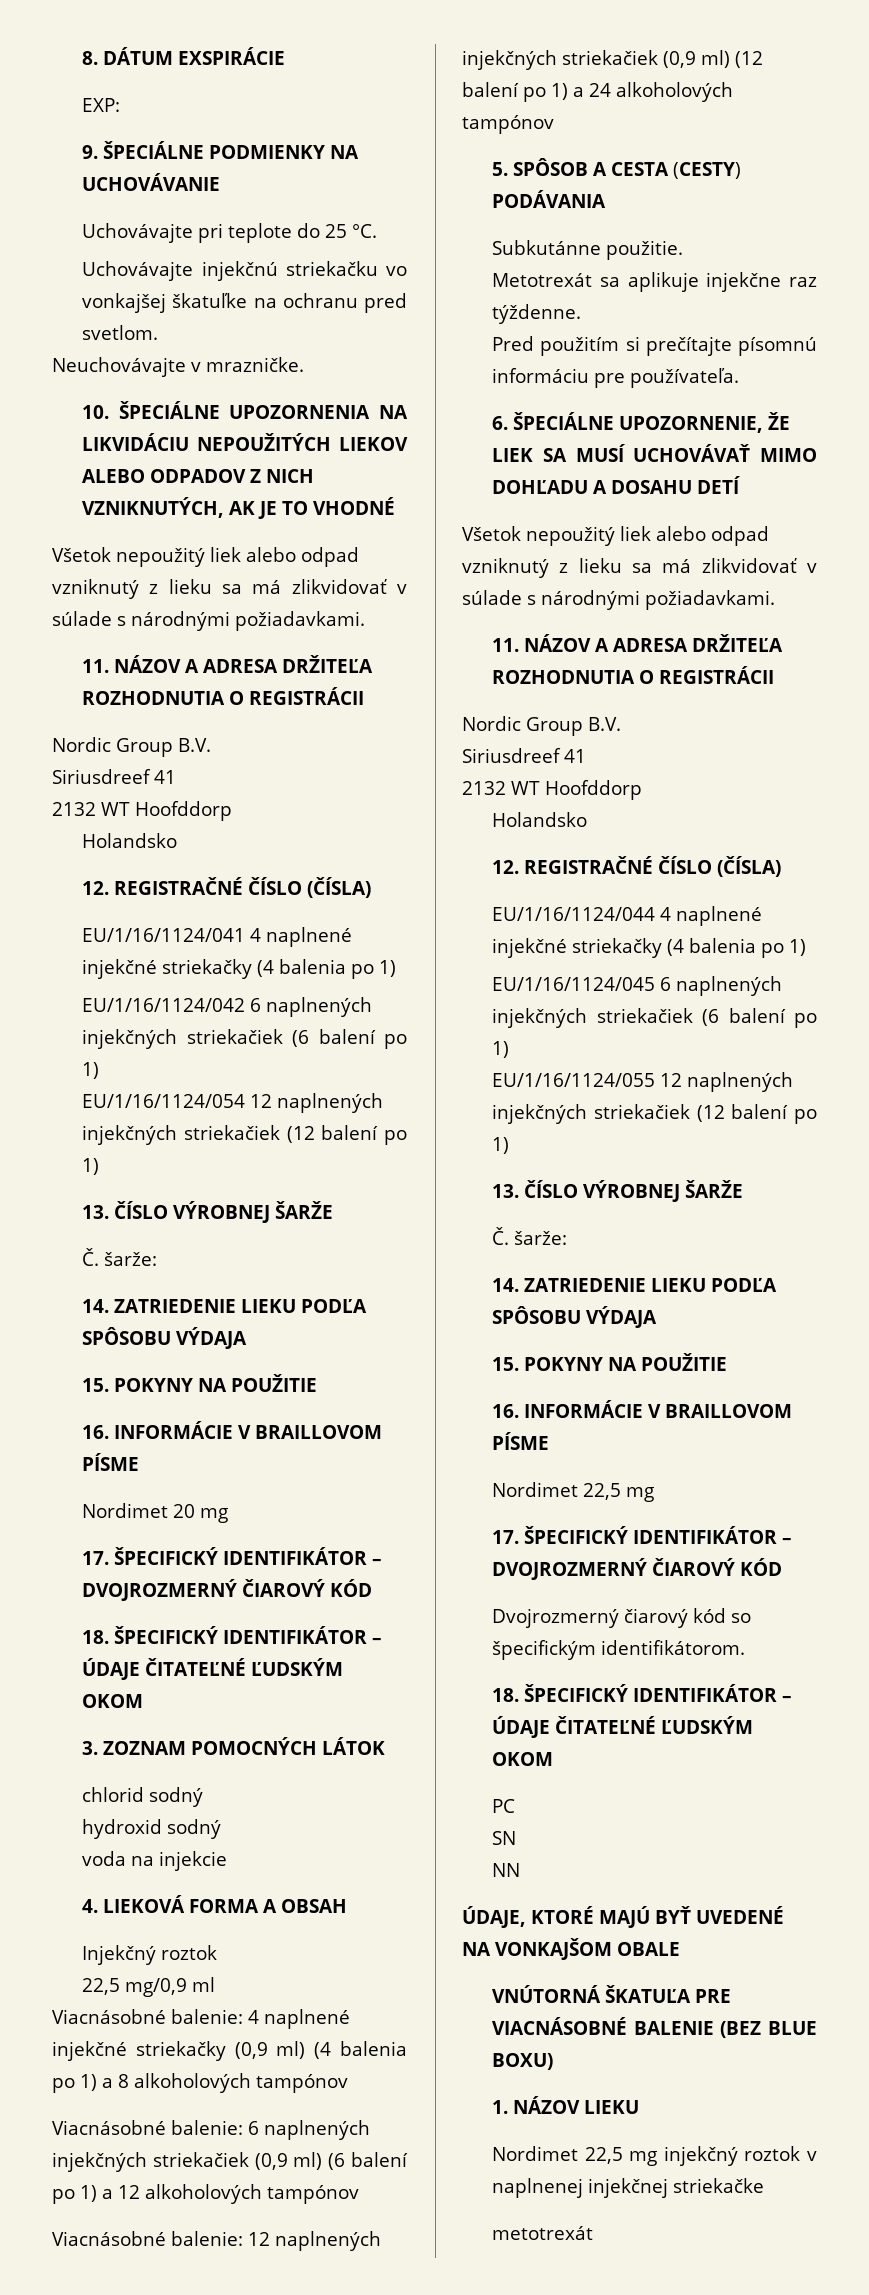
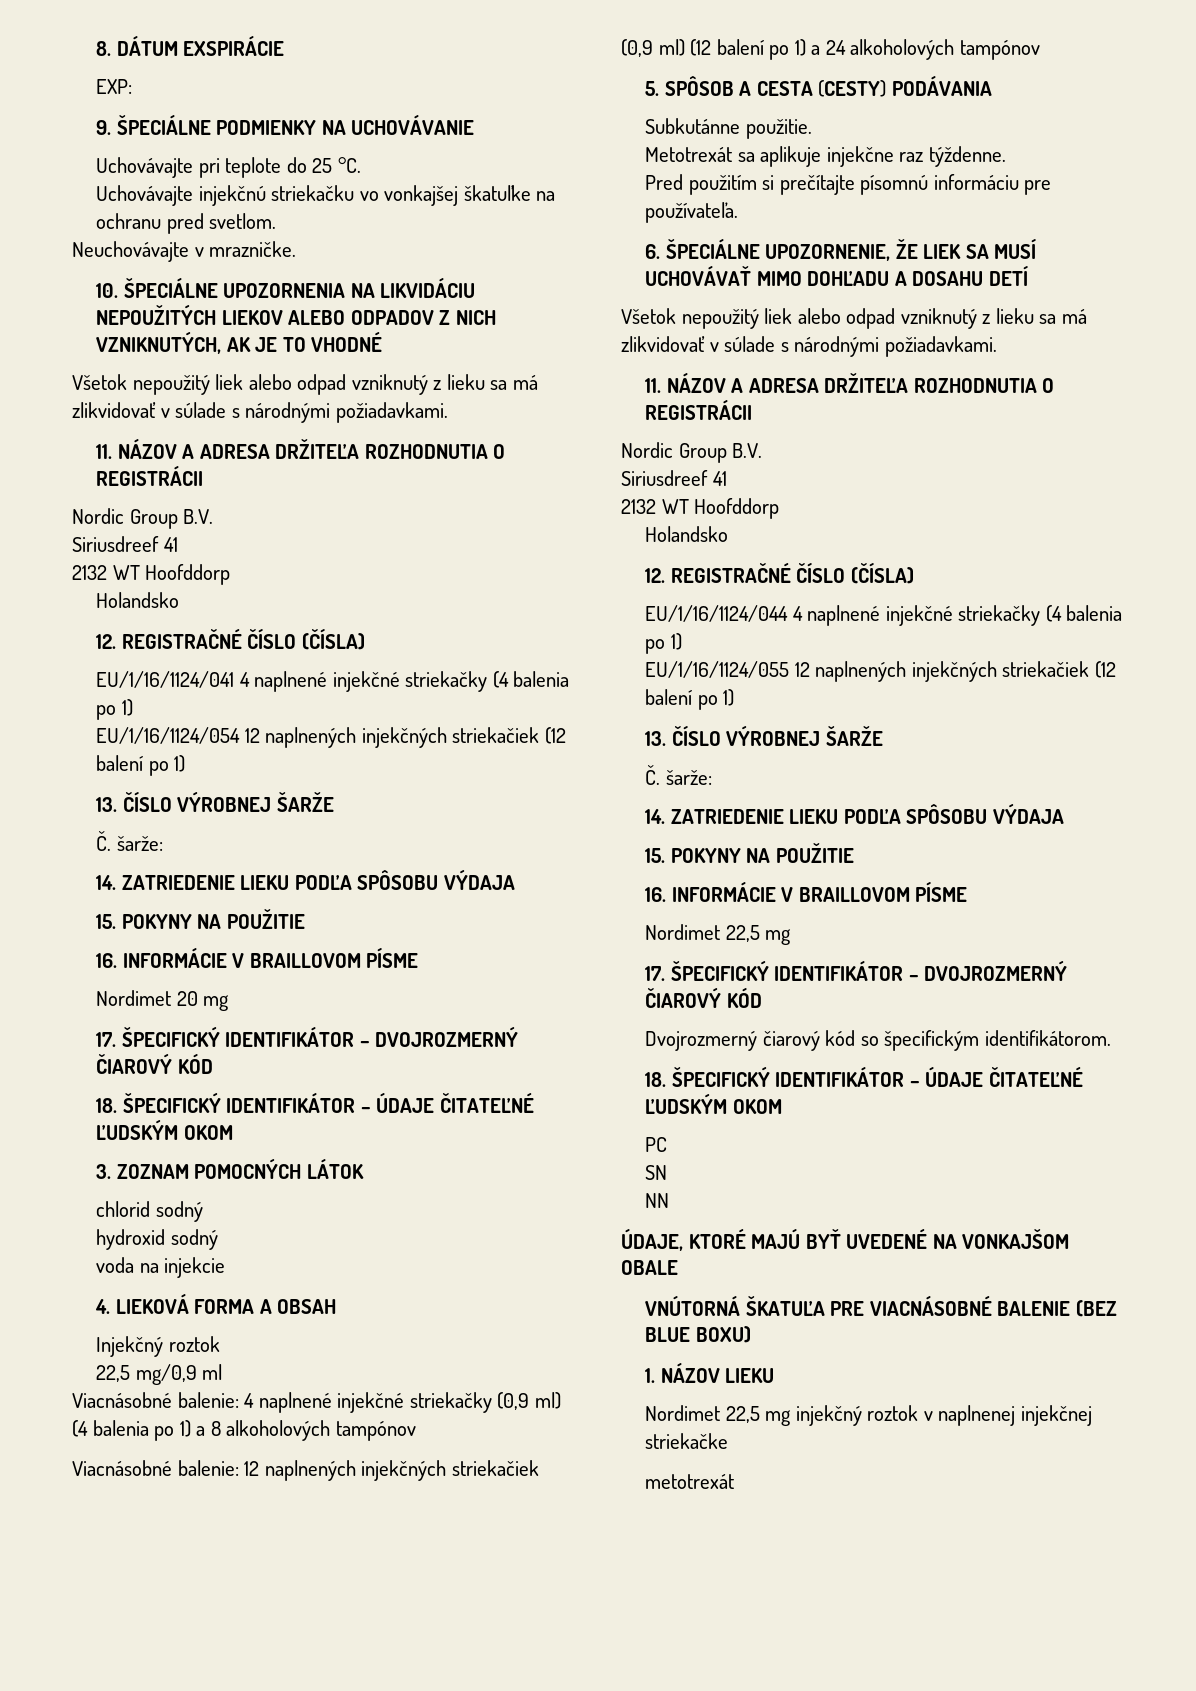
[82,997,373,1017] [82,1029,407,1049] [82,1062,100,1079] // EU/1/16/1124/042 6 naplnených injekčných striekačiek (6 balení po 1) -> (133, 707) none
[52,2120,370,2140] [52,2152,409,2172] [52,2184,359,2204] // Viacnásobné balenie: 6 naplnených injekčných striekačiek (0,9 ml) (6 balení po 1) a 12 alkoholových tampónov -> (416, 1431) none
[492,976,783,996] [492,1008,817,1028] [492,1041,510,1058] // EU/1/16/1124/045 6 naplnených injekčných striekačiek (6 balení po 1) -> (682, 641) none

